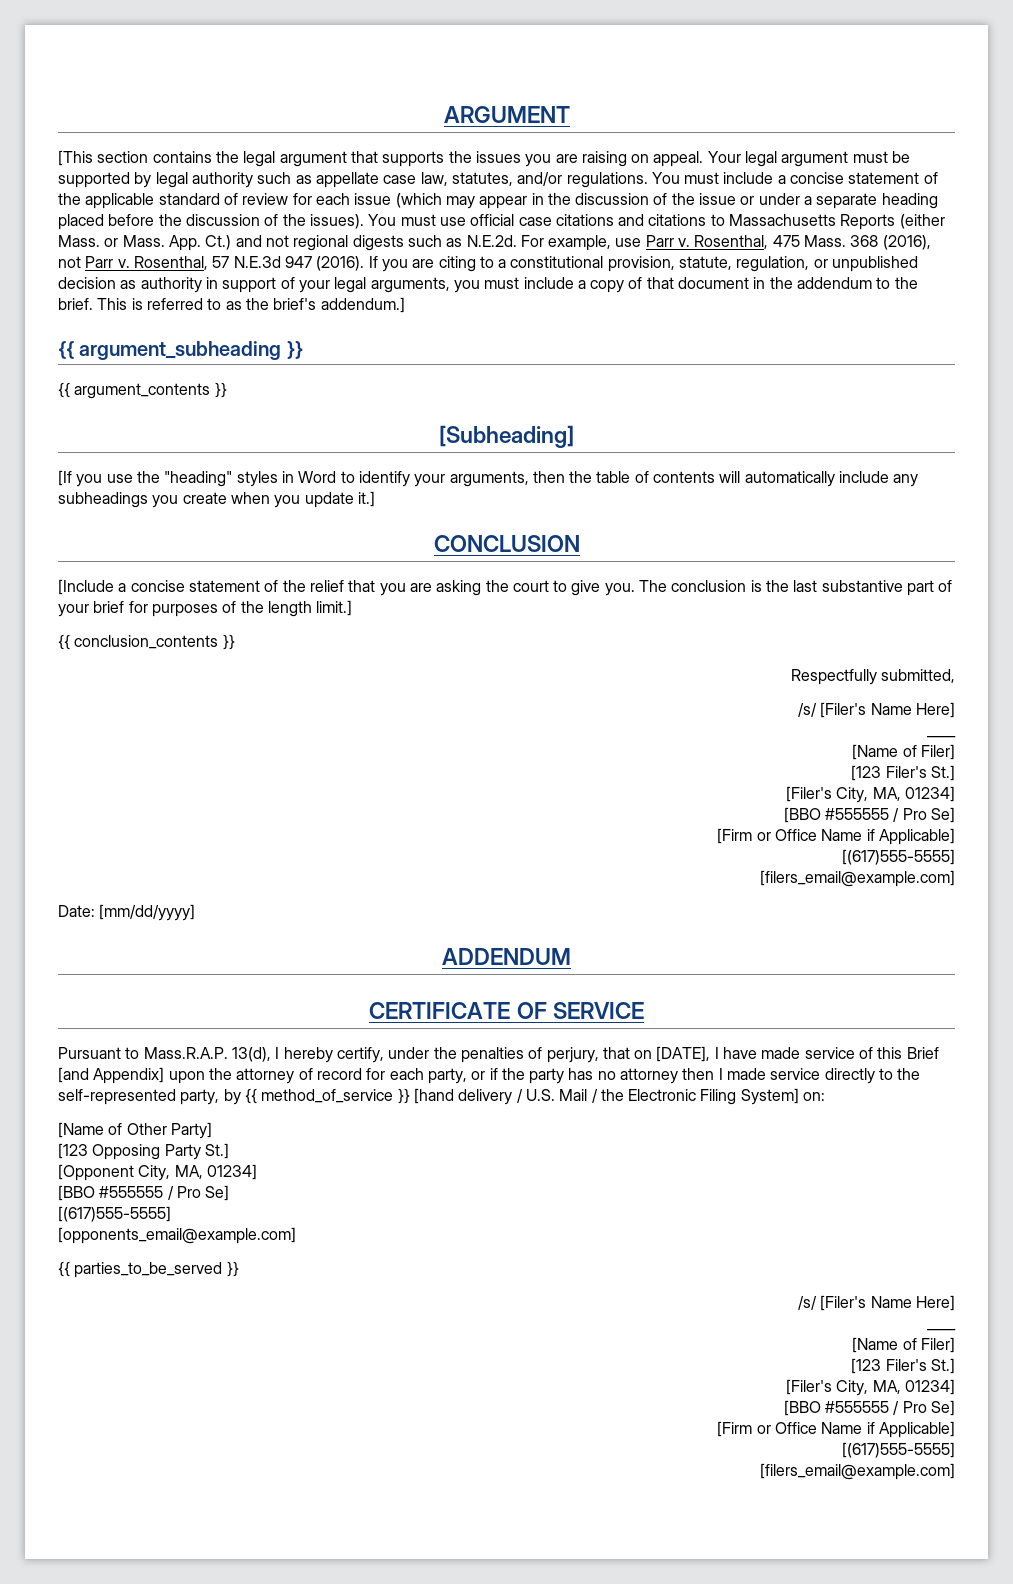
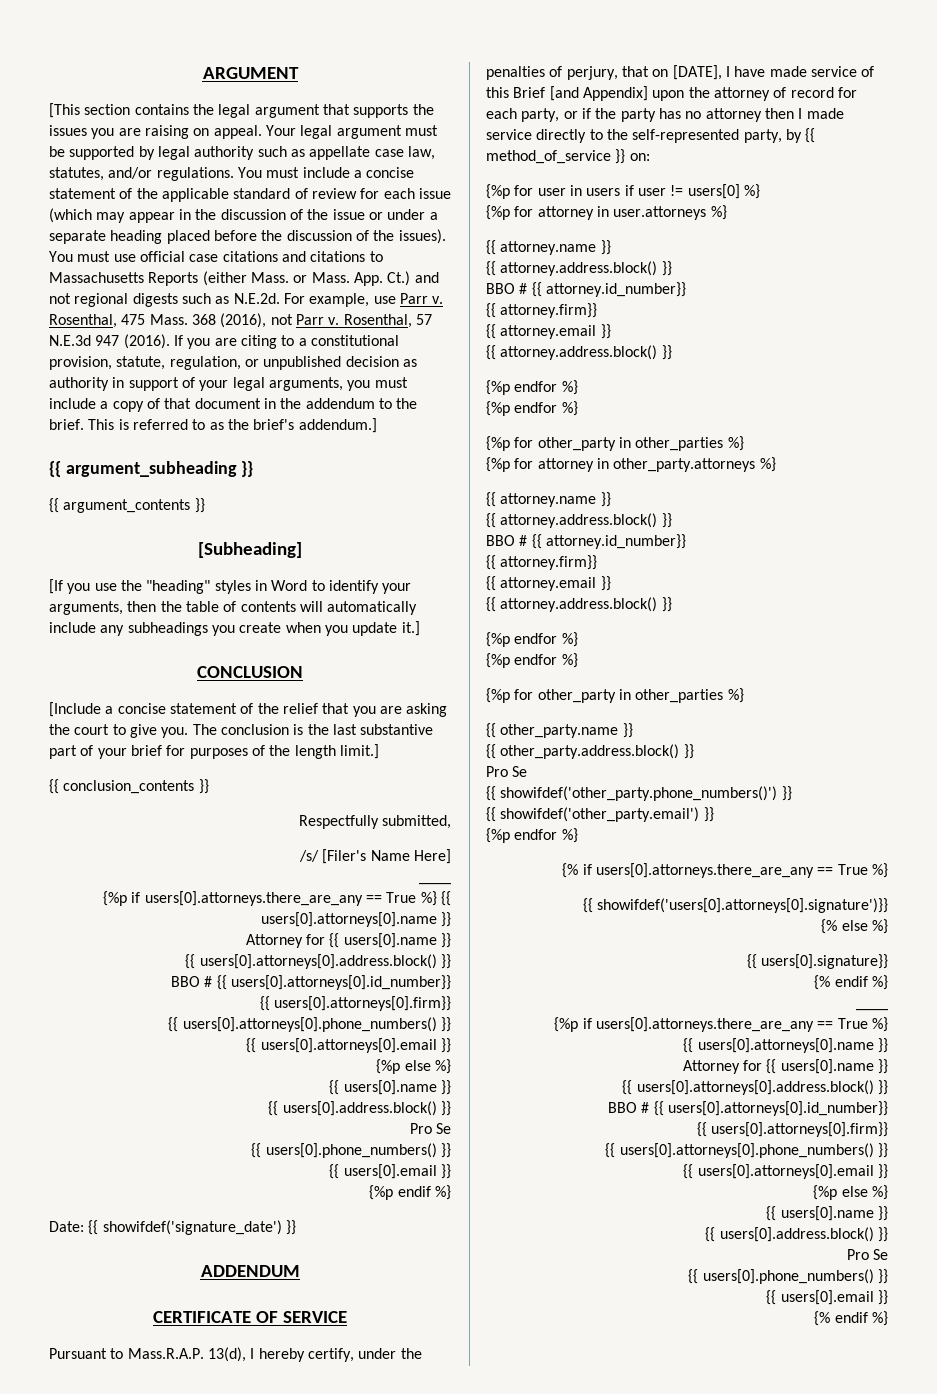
[852,744,956,760] [851,765,956,781] [786,786,956,803] [783,807,956,823] [717,828,956,845] [842,849,955,865] [760,870,955,887] [58,904,196,921] [Name of Filer] // [123 Filer's St.] // [Filer's City, MA, 01234] // [BBO #555555 / Pro Se] // [Firm or Office Name if Applicable] // [(617)555-5555] // [filers_email@example.com] // Date: [mm/dd/yyyy] -> [103,891,451,906] [260,912,451,927] [245,933,451,948] [185,954,451,969] [171,975,451,990] [259,996,451,1011] [168,1017,451,1032] [246,1038,451,1053] [376,1059,451,1074] [329,1080,451,1095] [268,1101,451,1116] [409,1123,451,1134] [251,1143,451,1158] [329,1164,451,1179] [369,1185,451,1200] [49,1220,296,1235] {%p if users[0].attorneys.there_are_any == True %} {{ users[0].attorneys[0].name }} // Attorney for {{ users[0].name }} // {{ users[0].attorneys[0].address.block() }} // BBO # {{ users[0].attorneys[0].id_number}} // {{ users[0].attorneys[0].firm}} // {{ users[0].attorneys[0].phone_numbers() }} // {{ users[0].attorneys[0].email }} // {%p else %} // {{ users[0].name }} // {{ users[0].address.block() }} // Pro Se // {{ users[0].phone_numbers() }} // {{ users[0].email }} // {%p endif %} // Date: {{ showifdef('signature_date') }}
[413,1088,826,1105] [58,1122,212,1139] [58,1143,229,1160] [58,1164,257,1181] [58,1185,230,1201] [58,1206,171,1222] [58,1227,296,1244] [58,1261,239,1278] [798,1295,956,1311] [927,1329,956,1331] [852,1337,956,1353] [851,1358,956,1374] [786,1379,956,1396] [783,1400,956,1416] [717,1421,956,1438] [842,1442,955,1458] [760,1463,955,1480] [hand delivery / U.S. Mail / the Electronic Filing System] on: // [Name of Other Party] // [123 Opposing Party St.] // [Opponent City, MA, 01234] // [BBO #555555 / Pro Se] // [(617)555-5555] // [opponents_email@example.com] // {{ parties_to_be_served }} // /s/ [Filer's Name Here] // ____ // [Name of Filer] // [123 Filer's St.] // [Filer's City, MA, 01234] // [BBO #555555 / Pro Se] // [Firm or Office Name if Applicable] // [(617)555-5555] // [filers_email@example.com] -> [629,153,650,161] [486,184,760,199] [486,205,727,220] [486,240,611,255] [486,261,672,276] [486,282,686,297] [486,303,598,318] [486,324,611,339] [486,345,672,360] [486,380,578,395] [486,401,578,416] [486,436,744,451] [486,457,776,472] [486,492,611,507] [486,513,672,528] [486,534,686,549] [486,555,598,570] [486,576,611,591] [486,597,672,612] [486,632,578,647] [486,653,578,668] [486,688,744,703] [486,723,633,738] [486,744,694,759] [486,766,528,777] [486,786,792,801] [486,807,714,822] [486,828,578,843] [562,863,888,878] [582,898,888,913] [821,919,888,934] [746,954,888,969] [814,975,888,990] [856,1008,888,1011] [554,1017,888,1032] [683,1038,888,1053] [682,1059,888,1074] [622,1080,888,1095] [608,1101,888,1116] [696,1122,888,1137] [605,1143,888,1158] [683,1164,888,1179] [813,1185,888,1200] [766,1206,888,1221] [705,1227,888,1242] [846,1249,888,1260] [688,1269,888,1284] [766,1290,888,1305] [814,1311,888,1326] on: // {%p for user in users if user != users[0] %} // {%p for attorney in user.attorneys %} // {{ attorney.name }} // {{ attorney.address.block() }} // BBO # {{ attorney.id_number}} // {{ attorney.firm}} // {{ attorney.email }} // {{ attorney.address.block() }} // {%p endfor %} // {%p endfor %} // {%p for other_party in other_parties %} // {%p for attorney in other_party.attorneys %} // {{ attorney.name }} // {{ attorney.address.block() }} // BBO # {{ attorney.id_number}} // {{ attorney.firm}} // {{ attorney.email }} // {{ attorney.address.block() }} // {%p endfor %} // {%p endfor %} // {%p for other_party in other_parties %} // {{ other_party.name }} // {{ other_party.address.block() }} // Pro Se // {{ showifdef('other_party.phone_numbers()') }} // {{ showifdef('other_party.email') }} // {%p endfor %} // {% if users[0].attorneys.there_are_any == True %} // {{ showifdef('users[0].attorneys[0].signature')}} // {% else %} // {{ users[0].signature}} // {% endif %} // ____ // {%p if users[0].attorneys.there_are_any == True %} // {{ users[0].attorneys[0].name }} // Attorney for {{ users[0].name }} // {{ users[0].attorneys[0].address.block() }} // BBO # {{ users[0].attorneys[0].id_number}} // {{ users[0].attorneys[0].firm}} // {{ users[0].attorneys[0].phone_numbers() }} // {{ users[0].attorneys[0].email }} // {%p else %} // {{ users[0].name }} // {{ users[0].address.block() }} // Pro Se // {{ users[0].phone_numbers() }} // {{ users[0].email }} // {% endif %}

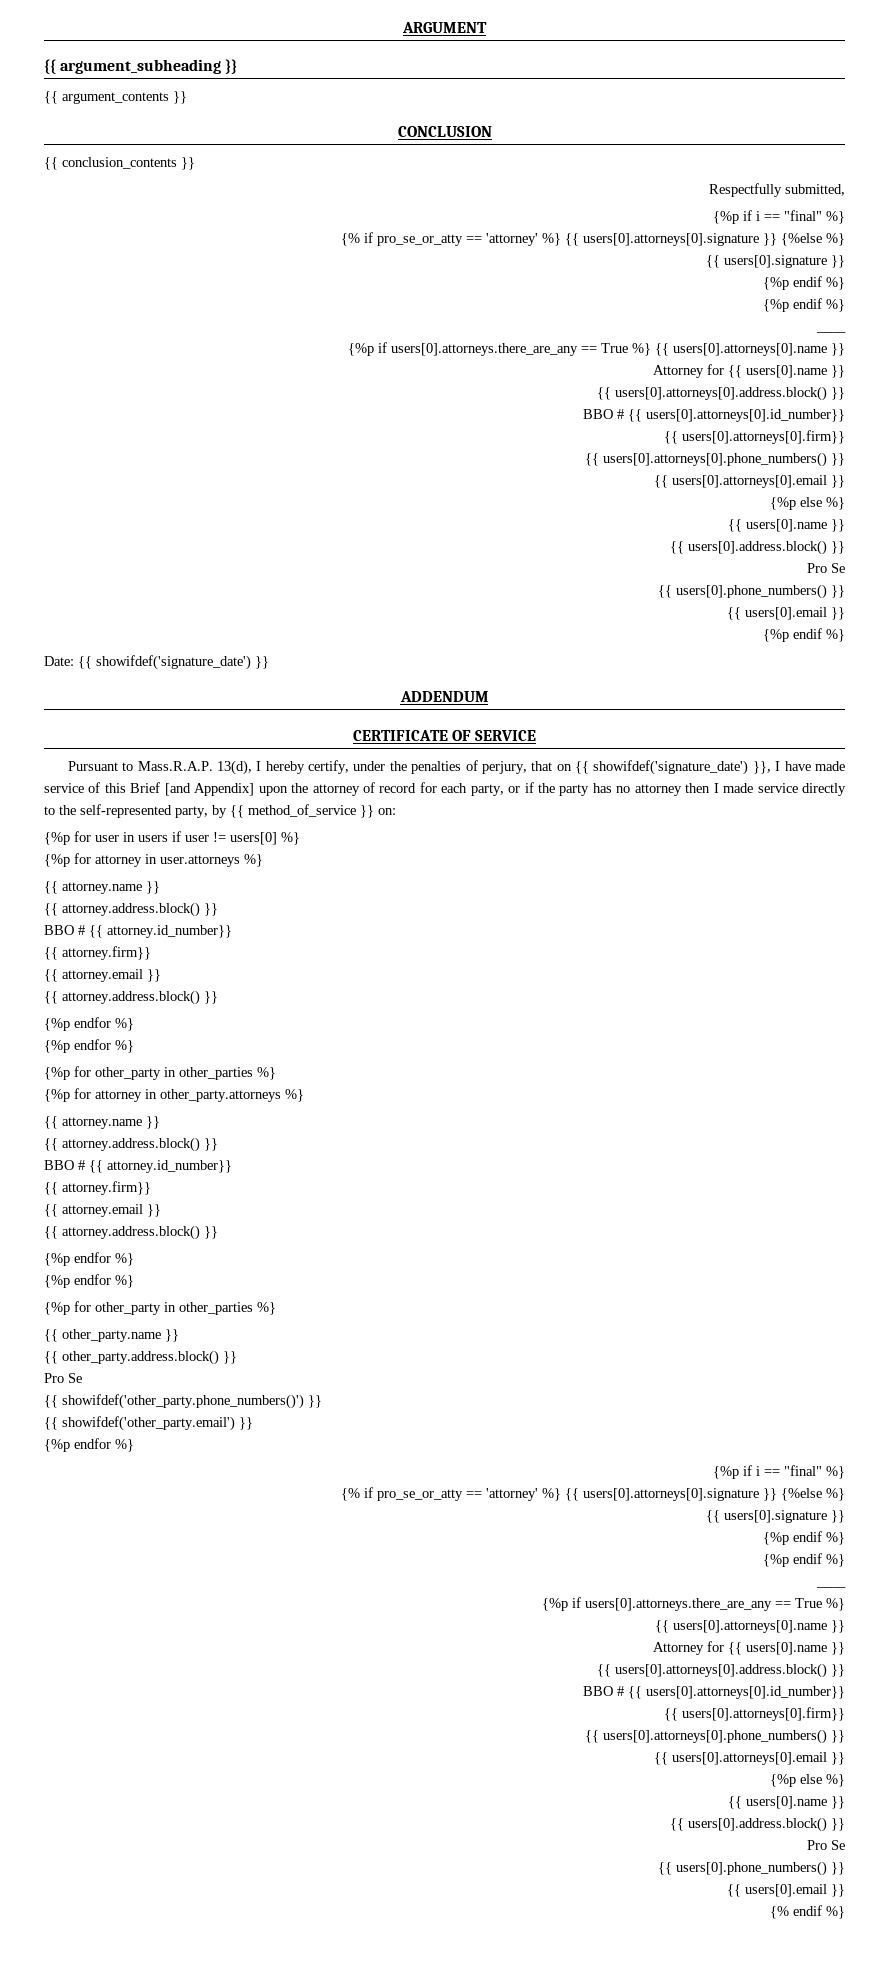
[49,103,434,118] [49,125,438,139] [49,146,435,160] [49,167,415,181] [49,188,451,202] [49,208,438,223] [49,229,446,244] [49,251,383,262] [49,271,439,286] [49,293,444,307] [49,313,432,328] [49,334,399,349] [49,356,417,370] [49,377,408,391] [49,398,418,412] [49,418,377,433] // [This section contains the legal argument that supports the issues you are raising on appeal. Your legal argument must be supported by legal authority such as appellate case law, statutes, and/or regulations. You must include a concise statement of the applicable standard of review for each issue (which may appear in the discussion of the issue or under a separate heading placed before the discussion of the issues). You must use official case citations and citations to Massachusetts Reports (either Mass. or Mass. App. Ct.) and not regional digests such as N.E.2d. For example, use Parr v. Rosenthal, 475 Mass. 368 (2016), not Parr v. Rosenthal, 57 N.E.3d 947 (2016). If you are citing to a constitutional provision, statute, regulation, or unpublished decision as authority in support of your legal arguments, you must include a copy of that document in the addendum to the brief. This is referred to as the brief's addendum.] -> (487, 27) none
[198,542,302,558] [49,579,412,594] [49,601,418,615] [49,621,420,636] [197,666,303,678] [49,702,448,717] [49,724,434,738] [49,744,379,759] [Subheading] // [If you use the "heading" styles in Word to identify your arguments, then the table of contents will automatically include any subheadings you create when you update it.] // CONCLUSION // [Include a concise statement of the relief that you are asking the court to give you. The conclusion is the last substantive part of your brief for purposes of the length limit.] -> [397,126,492,137] CONCLUSION
[299,849,451,864] /s/ [Filer's Name Here] -> [713,210,845,224] [341,232,845,246] [706,255,845,268] [763,276,845,290] [763,298,845,312] {%p if i == "final" %} // {% if pro_se_or_atty == 'attorney' %} {{ users[0].attorneys[0].signature }} {%else %} // {{ users[0].signature }} // {%p endif %} // {%p endif %}
[672,65,722,80] [DATE], -> [575,760,771,775] {{ showifdef('signature_date') }},
[562,863,888,878] [582,898,888,913] [821,919,888,934] [746,954,888,969] [814,975,831,990] {% if users[0].attorneys.there_are_any == True %} // {{ showifdef('users[0].attorneys[0].signature')}} // {% else %} // {{ users[0].signature}} // {% -> [713,1465,845,1479] [341,1487,845,1501] [706,1510,845,1523] [763,1531,845,1545] [763,1554,789,1567] {%p if i == "final" %} // {% if pro_se_or_atty == 'attorney' %} {{ users[0].attorneys[0].signature }} {%else %} // {{ users[0].signature }} // {%p endif %} // {%p

